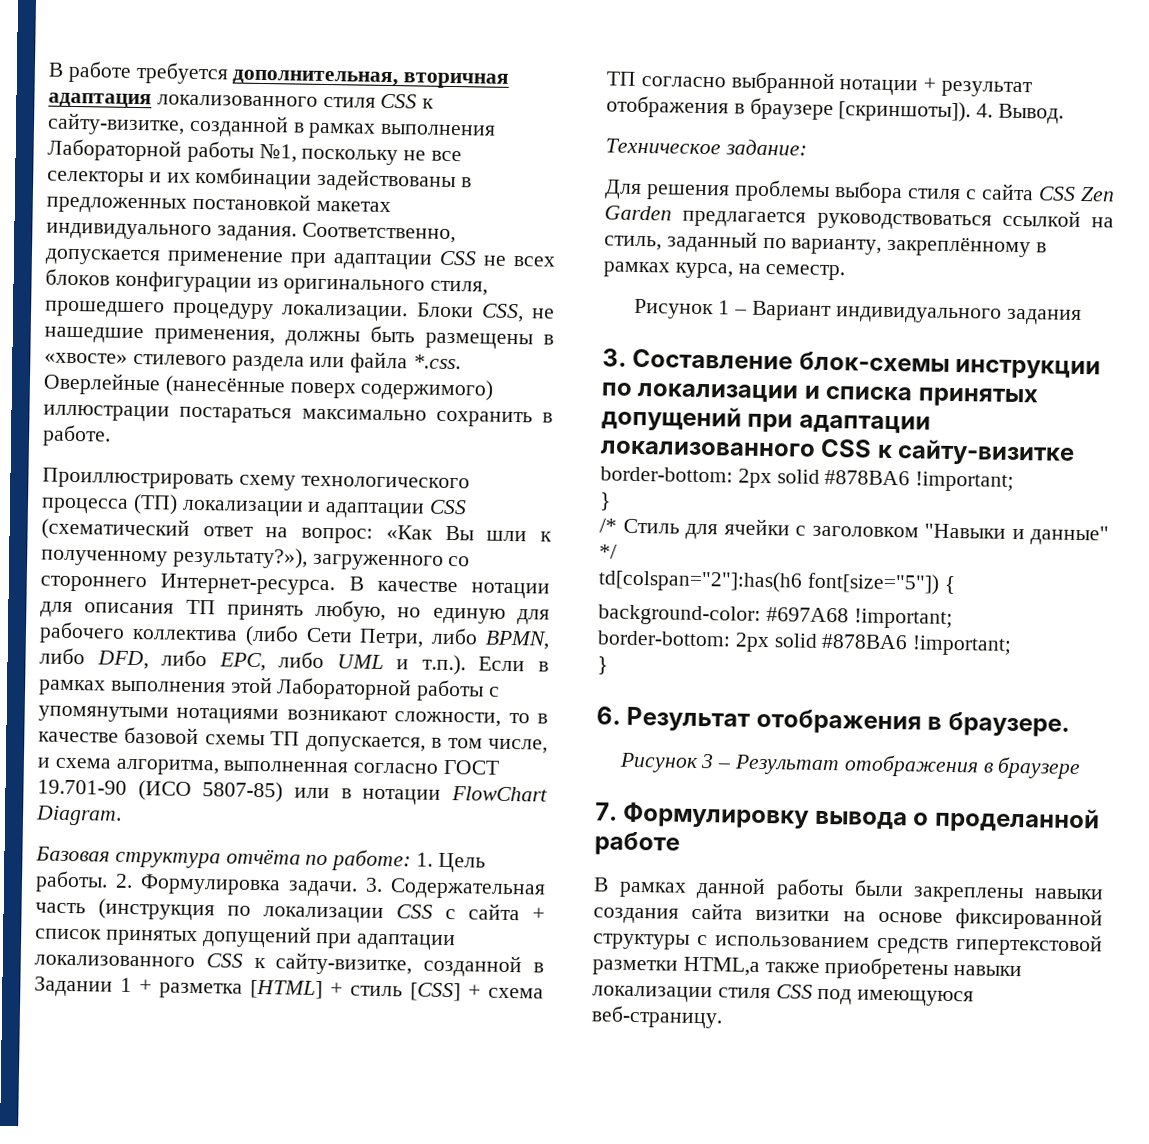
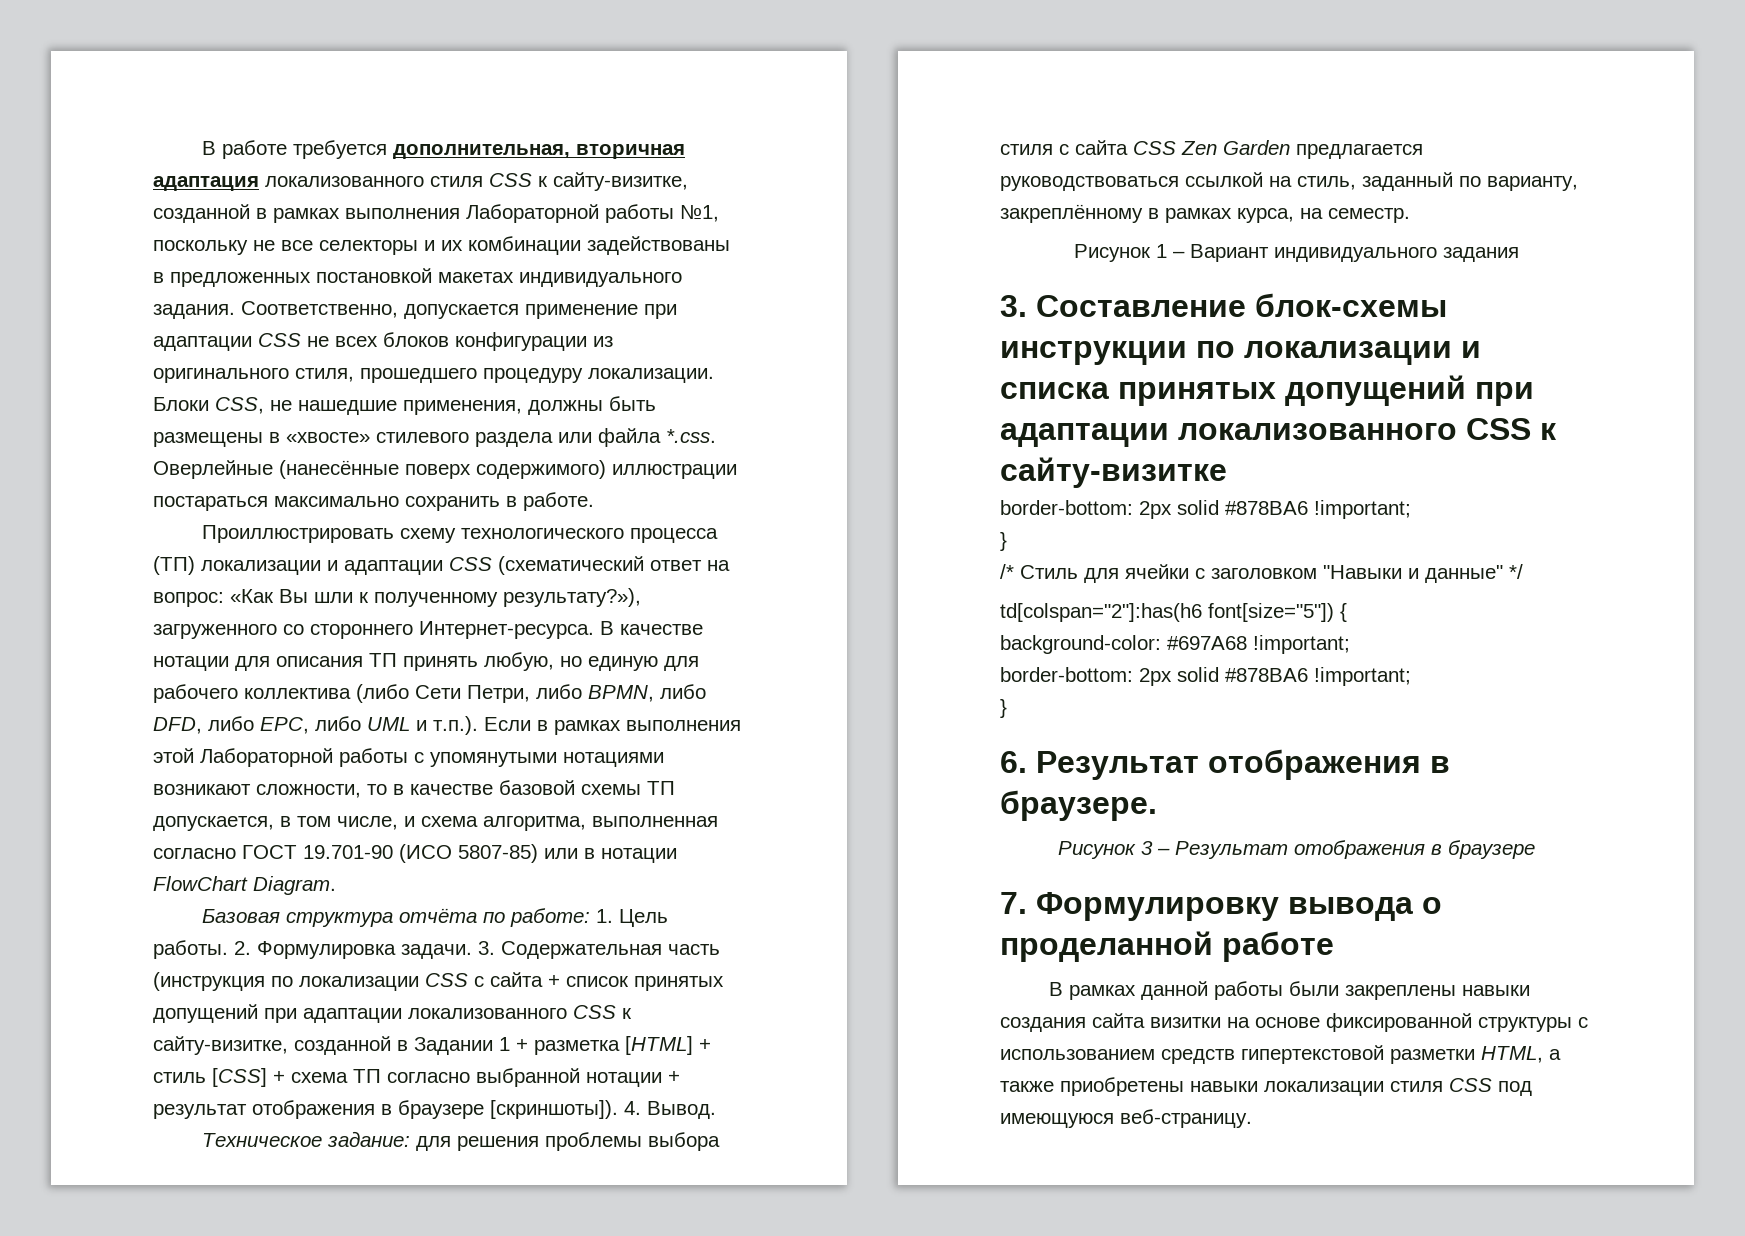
[604,179,642,200] // Для -> [415,1136,451,1151] для
[682,956,760,976] HTML,а -> [1481,1046,1561,1063] HTML, а

